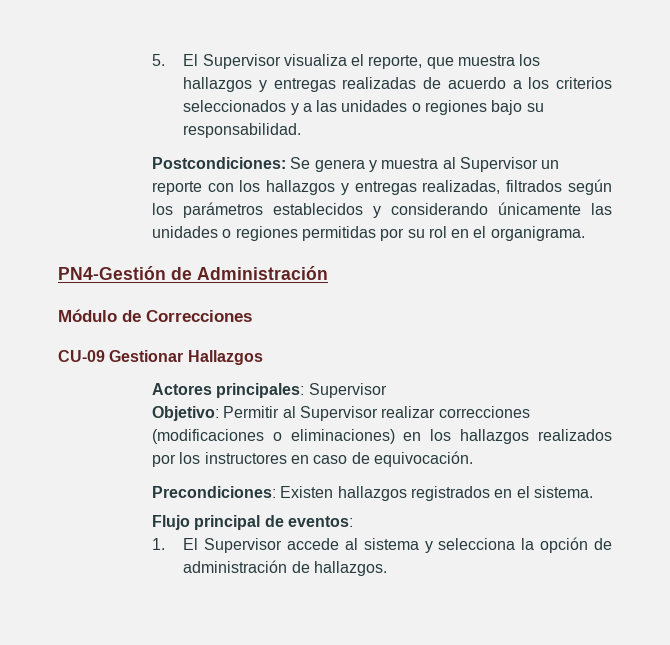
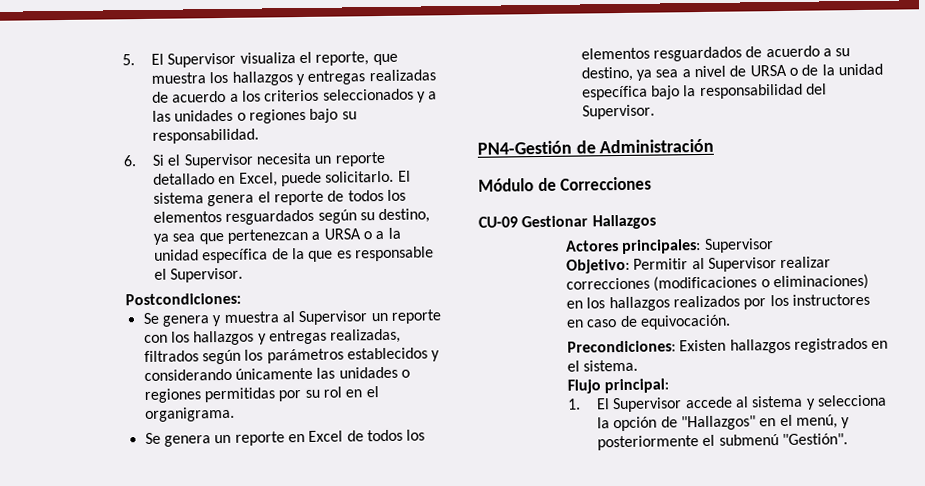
(302, 130) none -> [123,151,386,169] [153,170,411,187] [153,189,406,207] [153,208,431,225] [153,227,401,245] [154,246,434,264] [154,267,244,283] // 6. Si el Supervisor necesita un reporte detallado en Excel, puede solicitarlo. El sistema genera el reporte de todos los elementos resguardados según su destino, ya sea que pertenezcan a URSA o a la unidad específica de la que es responsable el Supervisor.
(286, 163) none -> (242, 299) //
(585, 233) none -> [144,429,426,447] [580,45,851,62] [580,63,883,82] [581,83,827,101] [581,104,655,120] // Se genera un reporte en Excel de todos los elementos resguardados de acuerdo a su destino, ya sea a nivel de URSA o de la unidad específica bajo la responsabilidad del Supervisor.
[194,515,353,530] principal de eventos: -> [604,378,670,394] principal:
[183,560,387,576] administración de hallazgos. -> [680,414,851,431] [597,433,848,451] "Hallazgos" en el menú, y posteriormente el submenú "Gestión".

